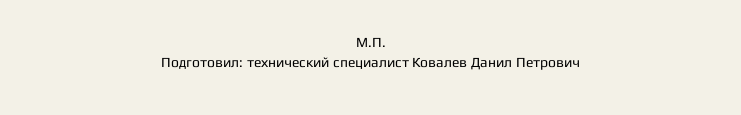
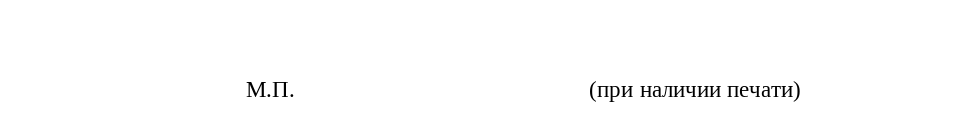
[161,57,580,70] Подготовил: технический специалист Ковалев Данил Петрович -> [589,81,801,102] (при наличии печати)

